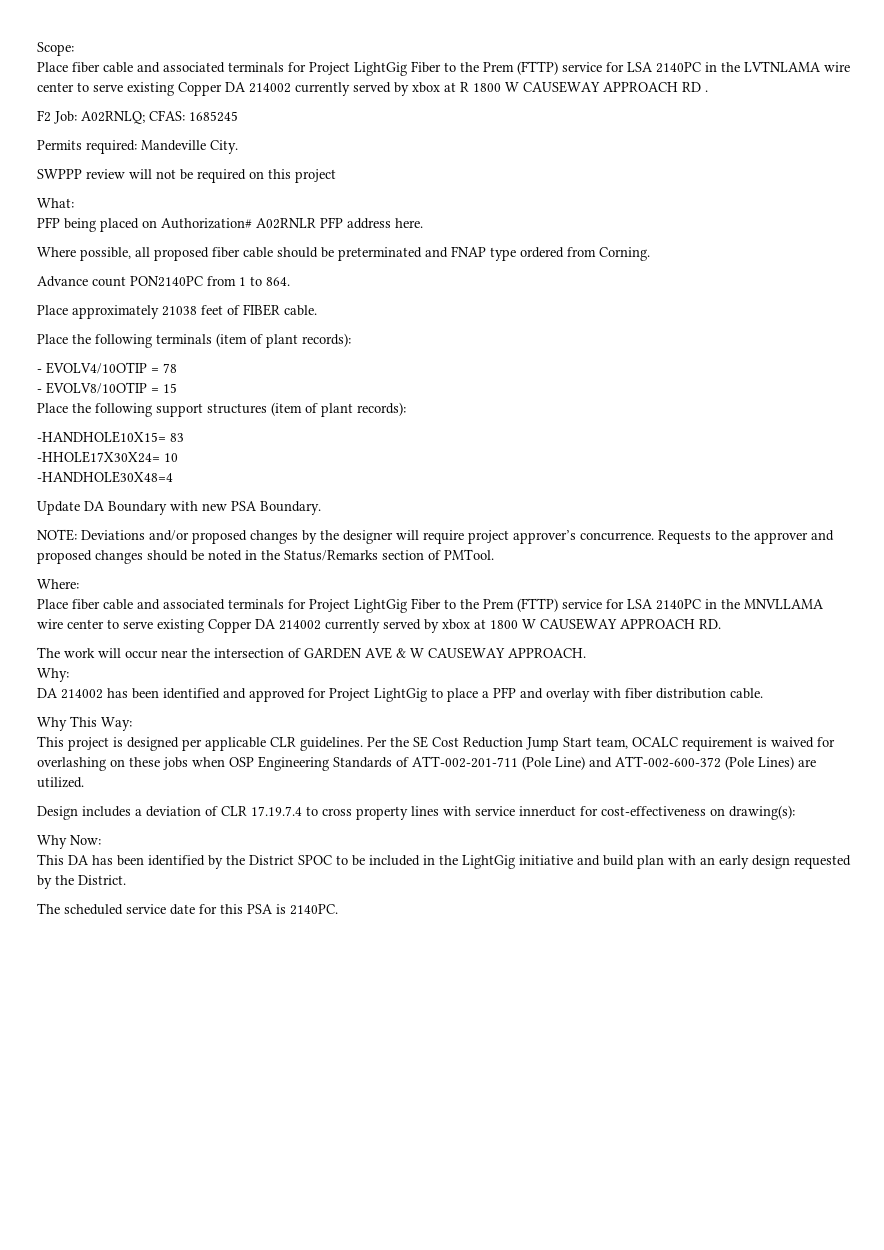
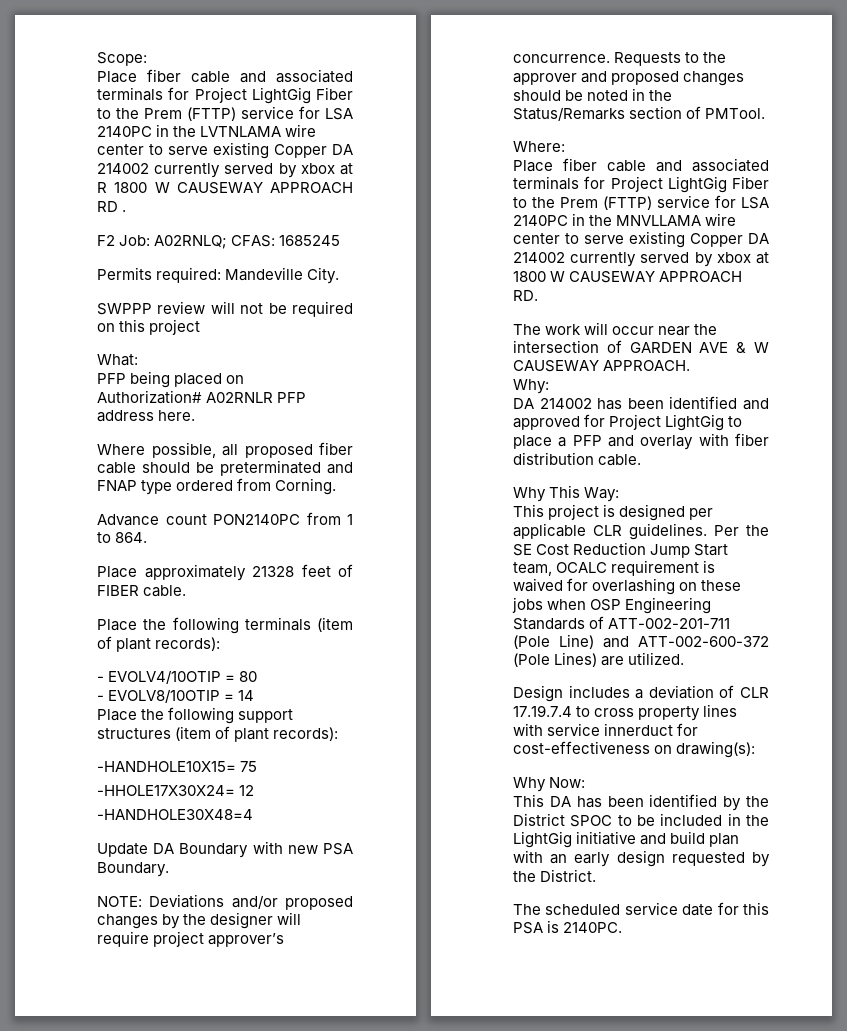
[162,306,197,316] 21038 -> [252,566,294,577] 21328
[163,363,177,373] 78 -> [239,671,258,682] 80
[163,383,177,393] 15 -> [238,690,255,701] 14
[170,433,184,442] 83 -> [240,761,258,772] 75
[164,453,178,462] 10 -> [239,785,255,796] 12

